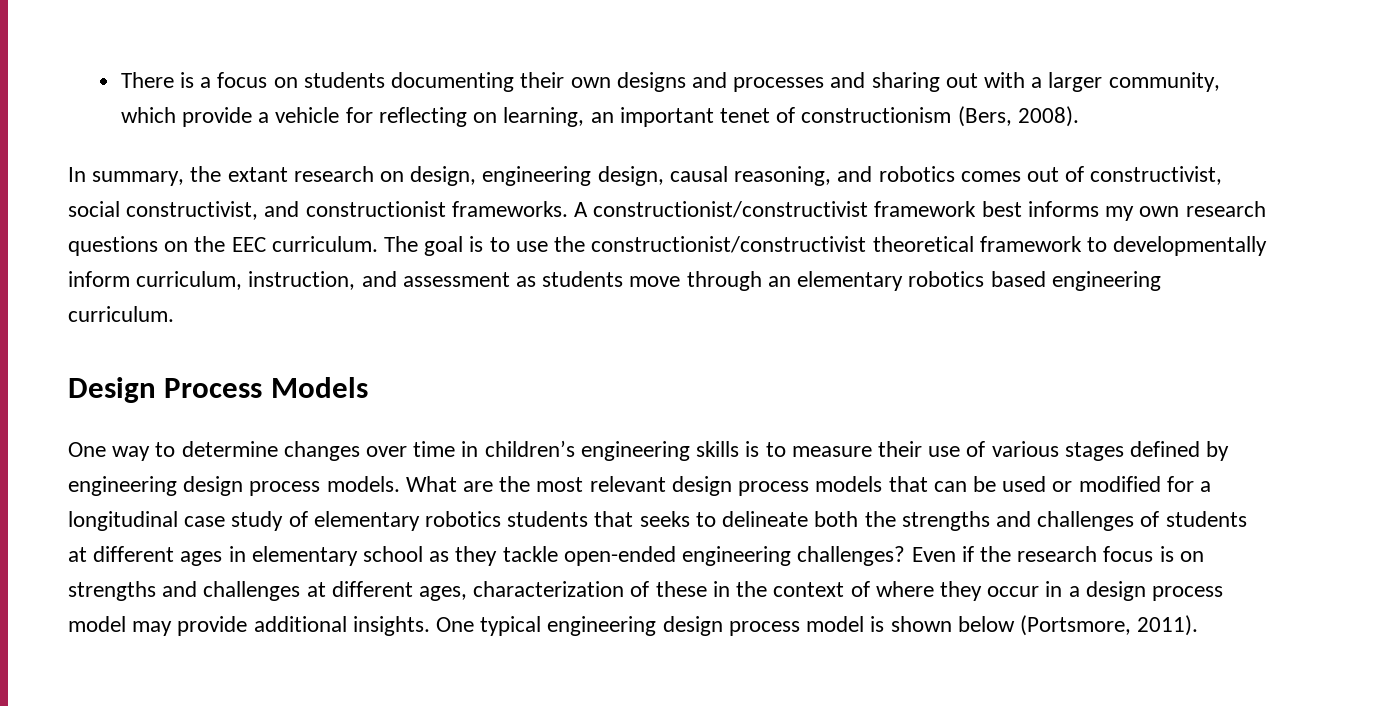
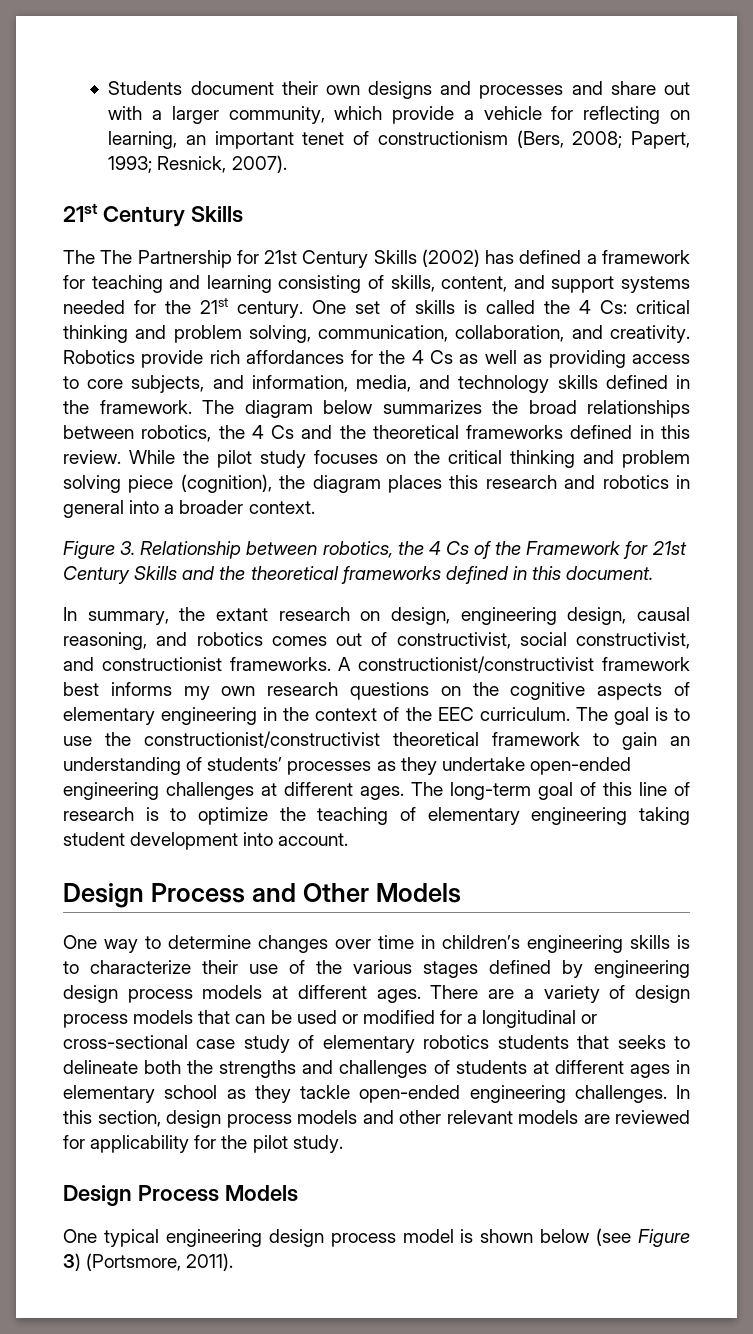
[120,72,515,92] There is a focus on students documenting -> [108,81,274,95] Students document
[871,72,940,92] sharing -> [610,81,656,95] share
[1017,106,1079,127] 2008). -> [572,131,691,149] [108,155,287,173] [63,203,243,227] [63,249,690,268] [63,275,691,293] [63,298,690,318] [63,325,690,343] [63,350,691,368] [63,375,691,393] [63,400,690,418] [63,425,690,442] [63,450,690,468] [63,474,690,493] [63,500,315,518] [63,541,687,559] [63,566,654,584] 2008; Papert, 1993; Resnick, 2007). // 21st Century Skills // The The Partnership for 21st Century Skills (2002) has defined a framework for teaching and learning consisting of skills, content, and support systems needed for the 21st century. One set of skills is called the 4 Cs: critical thinking and problem solving, communication, collaboration, and creativity. Robotics provide rich affordances for the 4 Cs as well as providing access to core subjects, and information, media, and technology skills defined in the framework. The diagram below summarizes the broad relationships between robotics, the 4 Cs and the theoretical frameworks defined in this review. While the pilot study focuses on the critical thinking and problem solving piece (cognition), the diagram places this research and robotics in general into a broader context. // Figure 3. Relationship between robotics, the 4 Cs of the Framework for 21st Century Skills and the theoretical frameworks defined in this document.
(226, 244) none -> [510,682,690,700] [63,707,432,725] cognitive aspects of elementary engineering in the context of the
[1113,236,1268,256] [68,271,1161,291] [68,306,174,322] [68,377,263,403] developmentally inform curriculum, instruction, and assessment as students move through an elementary robotics based engineering curriculum. // Design Process -> [622,732,690,750] [63,757,631,775] [63,782,690,800] [63,807,691,825] [63,832,349,850] [63,883,369,908] gain an understanding of students’ processes as they undertake open-ended engineering challenges at different ages. The long-term goal of this line of research is to optimize the teaching of elementary engineering taking student development into account. // Design Process and Other
[791,446,872,457] measure -> [90,960,191,974] characterize
(986, 449) none -> [316,960,342,974] the
[326,476,666,492] models. What are the most relevant -> [202,985,626,1003] models at different ages. There are a variety of
(178, 521) none -> [581,1014,598,1024] [63,1035,188,1049] or cross-sectional
[797,546,1204,566] [68,581,1223,601] [68,616,430,636] challenges? Even if the research focus is on strengths and challenges at different ages, characterization of these in the context of where they occur in a design process model may provide additional insights. -> [574,1085,690,1103] [63,1110,690,1128] [63,1135,343,1153] [63,1185,298,1206] challenges. In this section, design process models and other relevant models are reviewed for applicability for the pilot study. // Design Process Models //
(1015, 624) none -> [596,1228,690,1247] [63,1253,81,1271] (see Figure 3)

